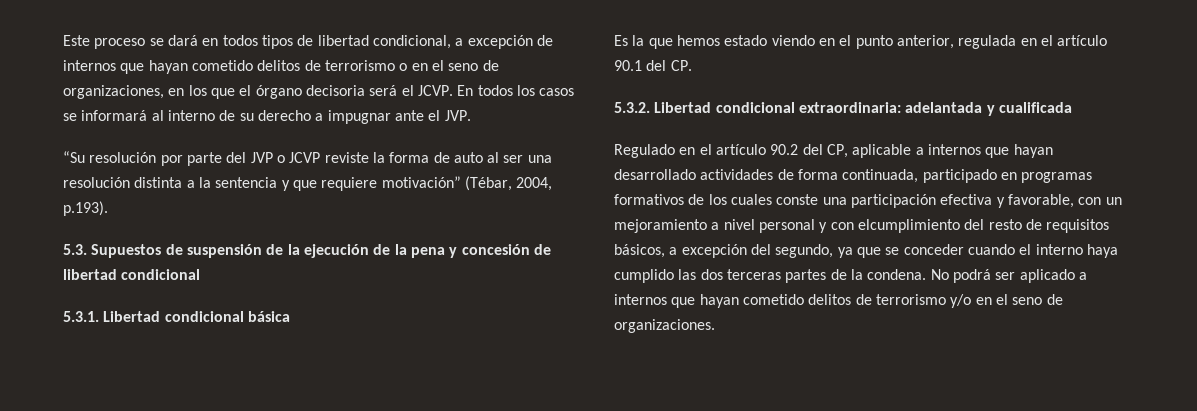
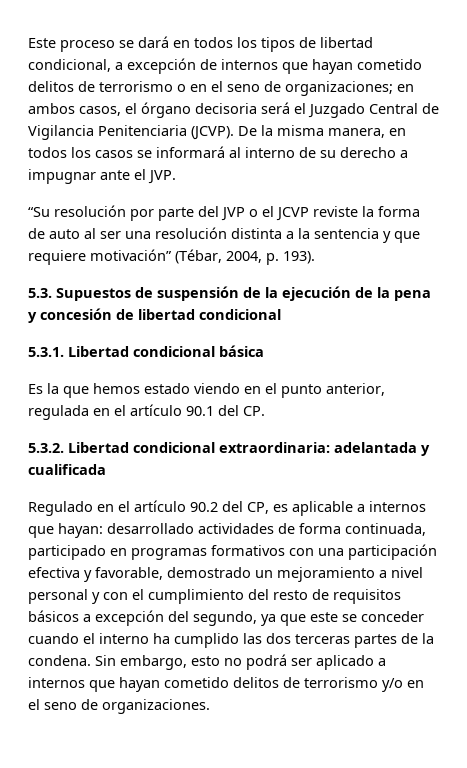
(258, 40) none -> [237,37,257,48] los
[63,85,235,99] organizaciones, en los que -> [285,81,414,96] [28,103,121,116] organizaciones; en ambos casos,
[417,85,474,96] JCVP. En -> [308,103,439,118] [28,125,406,140] Juzgado Central de Vigilancia Penitenciaria (JCVP). De la misma manera, en
(285, 159) none -> [262,206,274,217] el
[63,201,108,216] p.193). -> [266,251,315,265] p. 193).
(848, 151) none -> [273,504,288,512] es
[1013,144,1053,158] hayan -> [58,523,103,538] hayan:
[688,194,819,205] de los cuales conste -> [289,548,314,556] con
[1078,197,1102,205] con -> [167,567,251,578] demostrado
[857,219,960,233] elcumplimiento -> [132,589,244,604] el cumplimiento
[614,244,665,258] básicos, -> [28,610,79,622] básicos
(881, 252) none -> [310,612,338,622] este
[1086,244,1118,258] haya -> [153,633,170,644] ha
[930,269,949,280] No -> [95,655,242,670] Sin embargo, esto no

